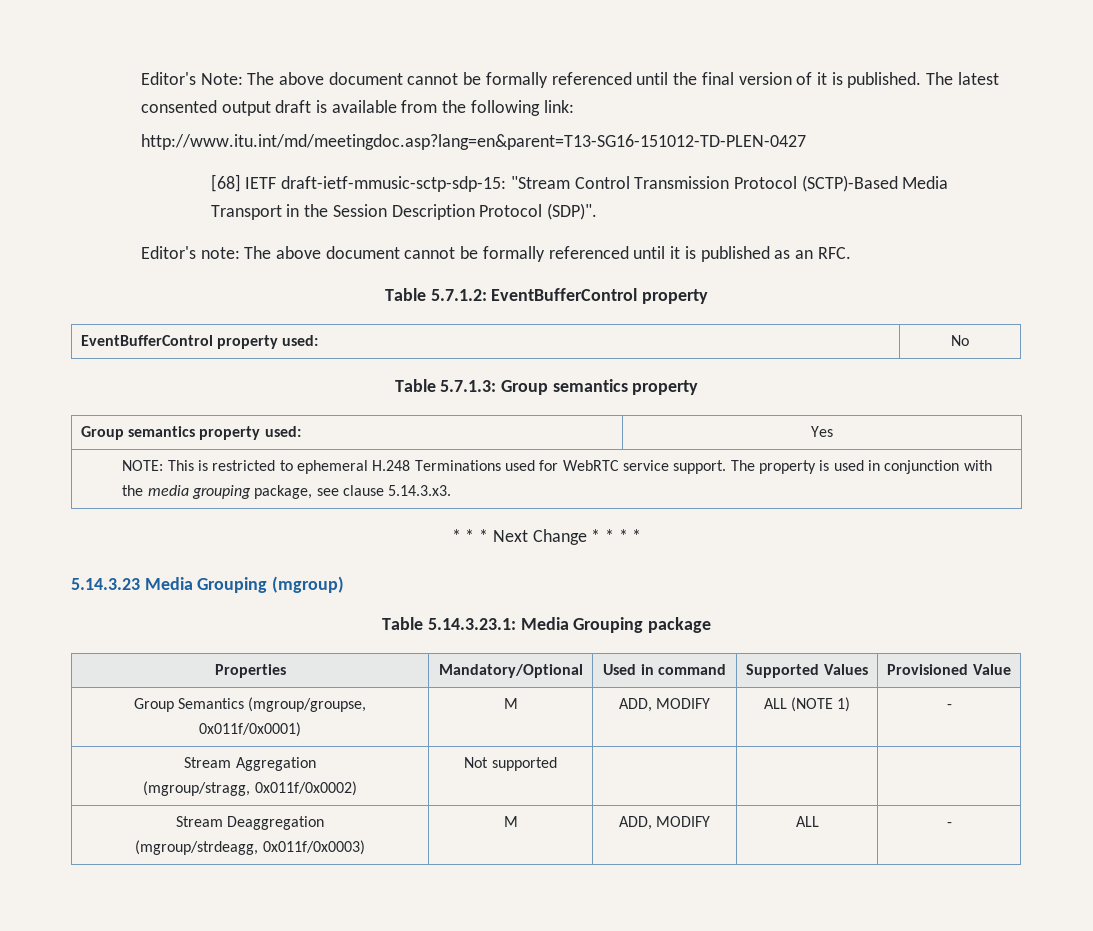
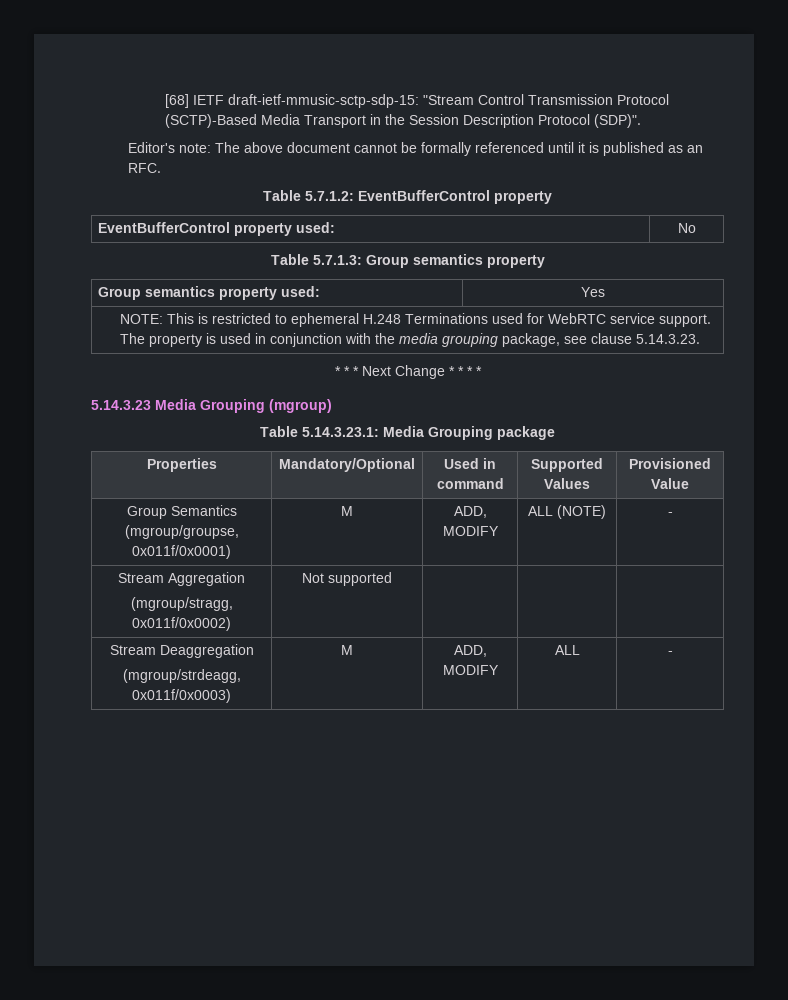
[140,72,999,88] [140,100,574,116] [140,134,806,150] Editor's Note: The above document cannot be formally referenced until the final version of it is published. The latest consented output draft is available from the following link: // http://www.itu.int/md/meetingdoc.asp?lang=en&parent=T13-SG16-151012-TD-PLEN-0427 // -> (164, 101) none
[388,485,452,496] 5.14.3.x3. -> [636,334,701,344] 5.14.3.23.
[791,697,851,712] (NOTE 1) -> [557,505,606,519] (NOTE)

